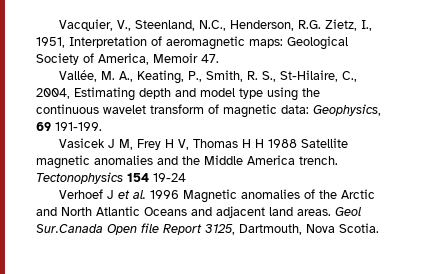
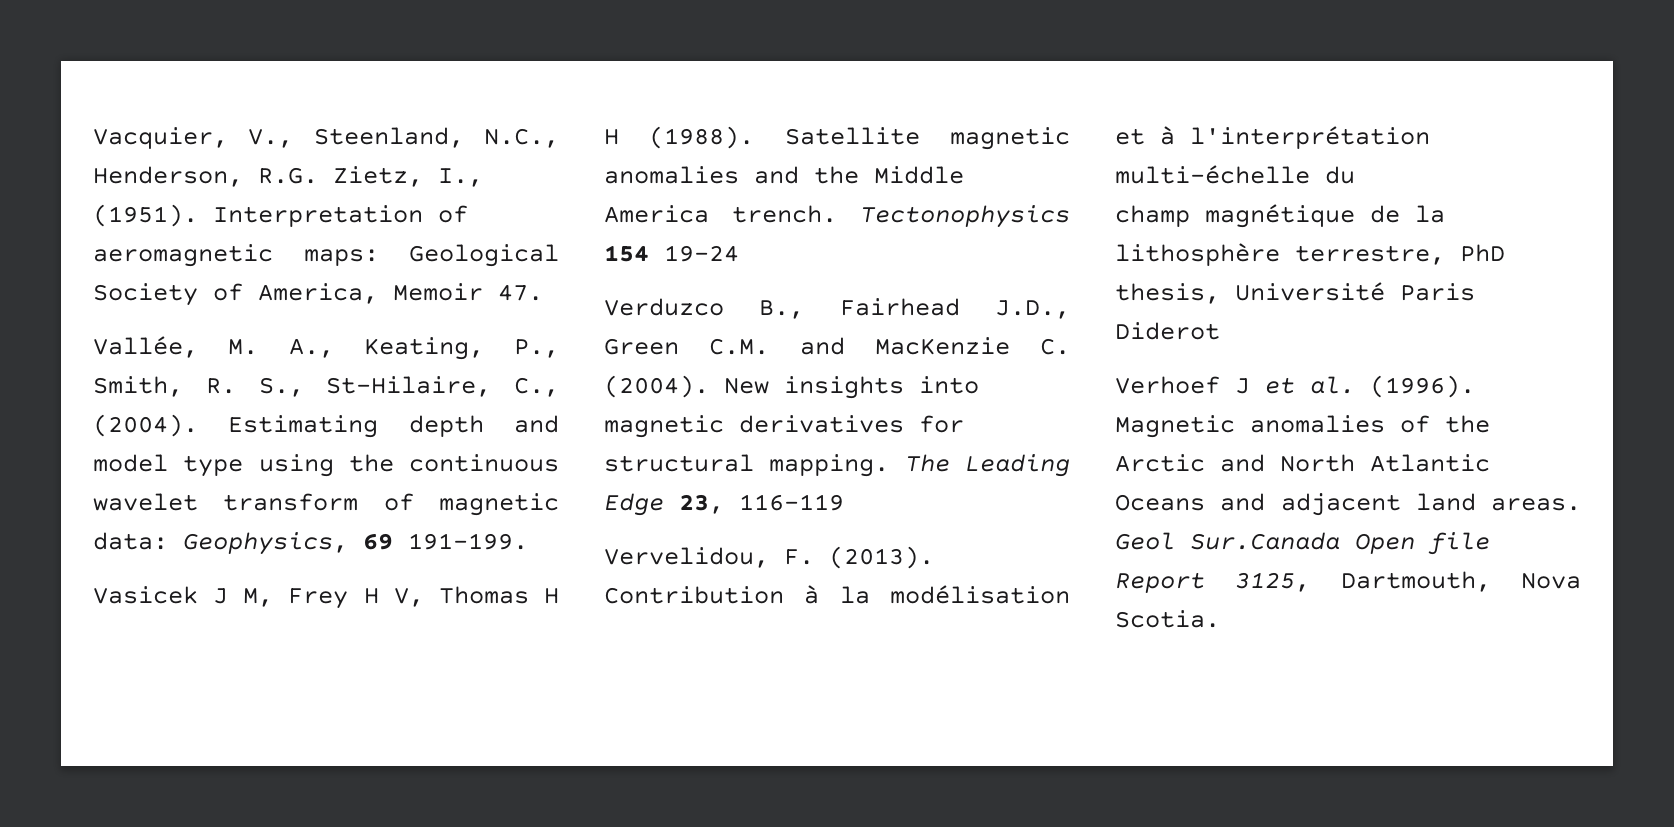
[36,37,65,48] 1951, -> [93,204,198,227] (1951).
[36,88,70,99] 2004, -> [93,414,198,437] (2004).
[267,139,297,148] 1988 -> [649,126,755,149] (1988).
(186, 177) none -> [604,298,1070,319] [604,337,1070,355] [604,375,979,399] [604,415,964,438] [604,454,1070,477] [604,493,844,516] [604,546,934,569] [604,585,1070,604] [1115,126,1430,149] [1115,165,1355,184] [1115,204,1445,228] [1115,243,1505,266] [1115,282,1475,304] [1115,322,1220,340] // Verduzco B., Fairhead J.D., Green C.M. and MacKenzie C. (2004). New insights into magnetic derivatives for structural mapping. The Leading Edge 23, 116–119 // Vervelidou, F. (2013). Contribution à la modélisation et à l'interprétation multi-échelle du // champ magnétique de la lithosphère terrestre, PhD thesis, Université Paris Diderot
[149,190,179,199] 1996 -> [1370,375,1475,398] (1996).

